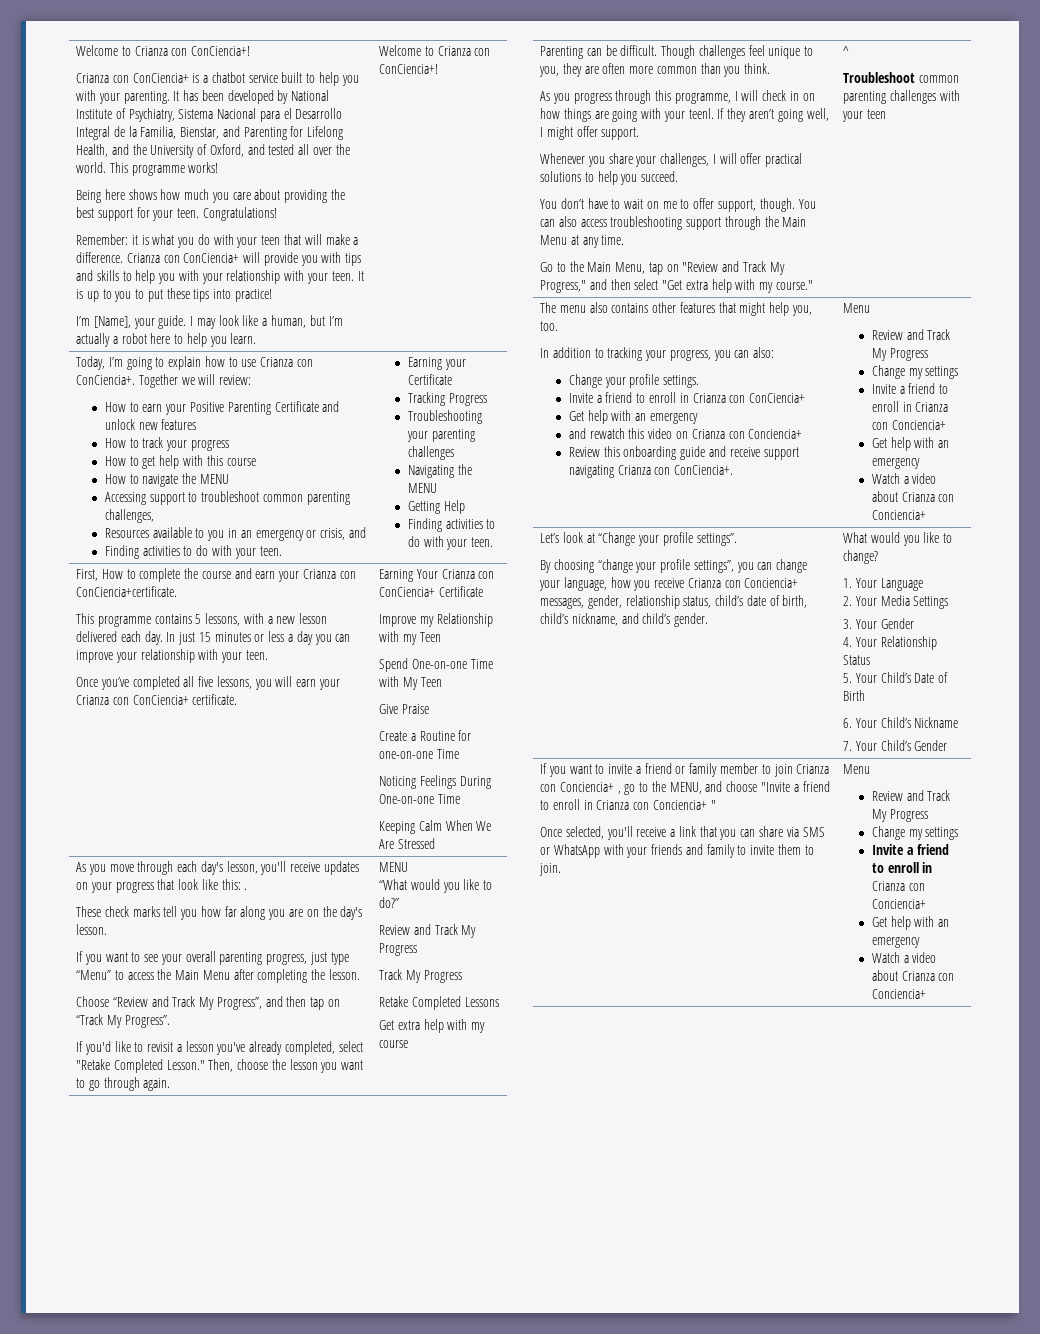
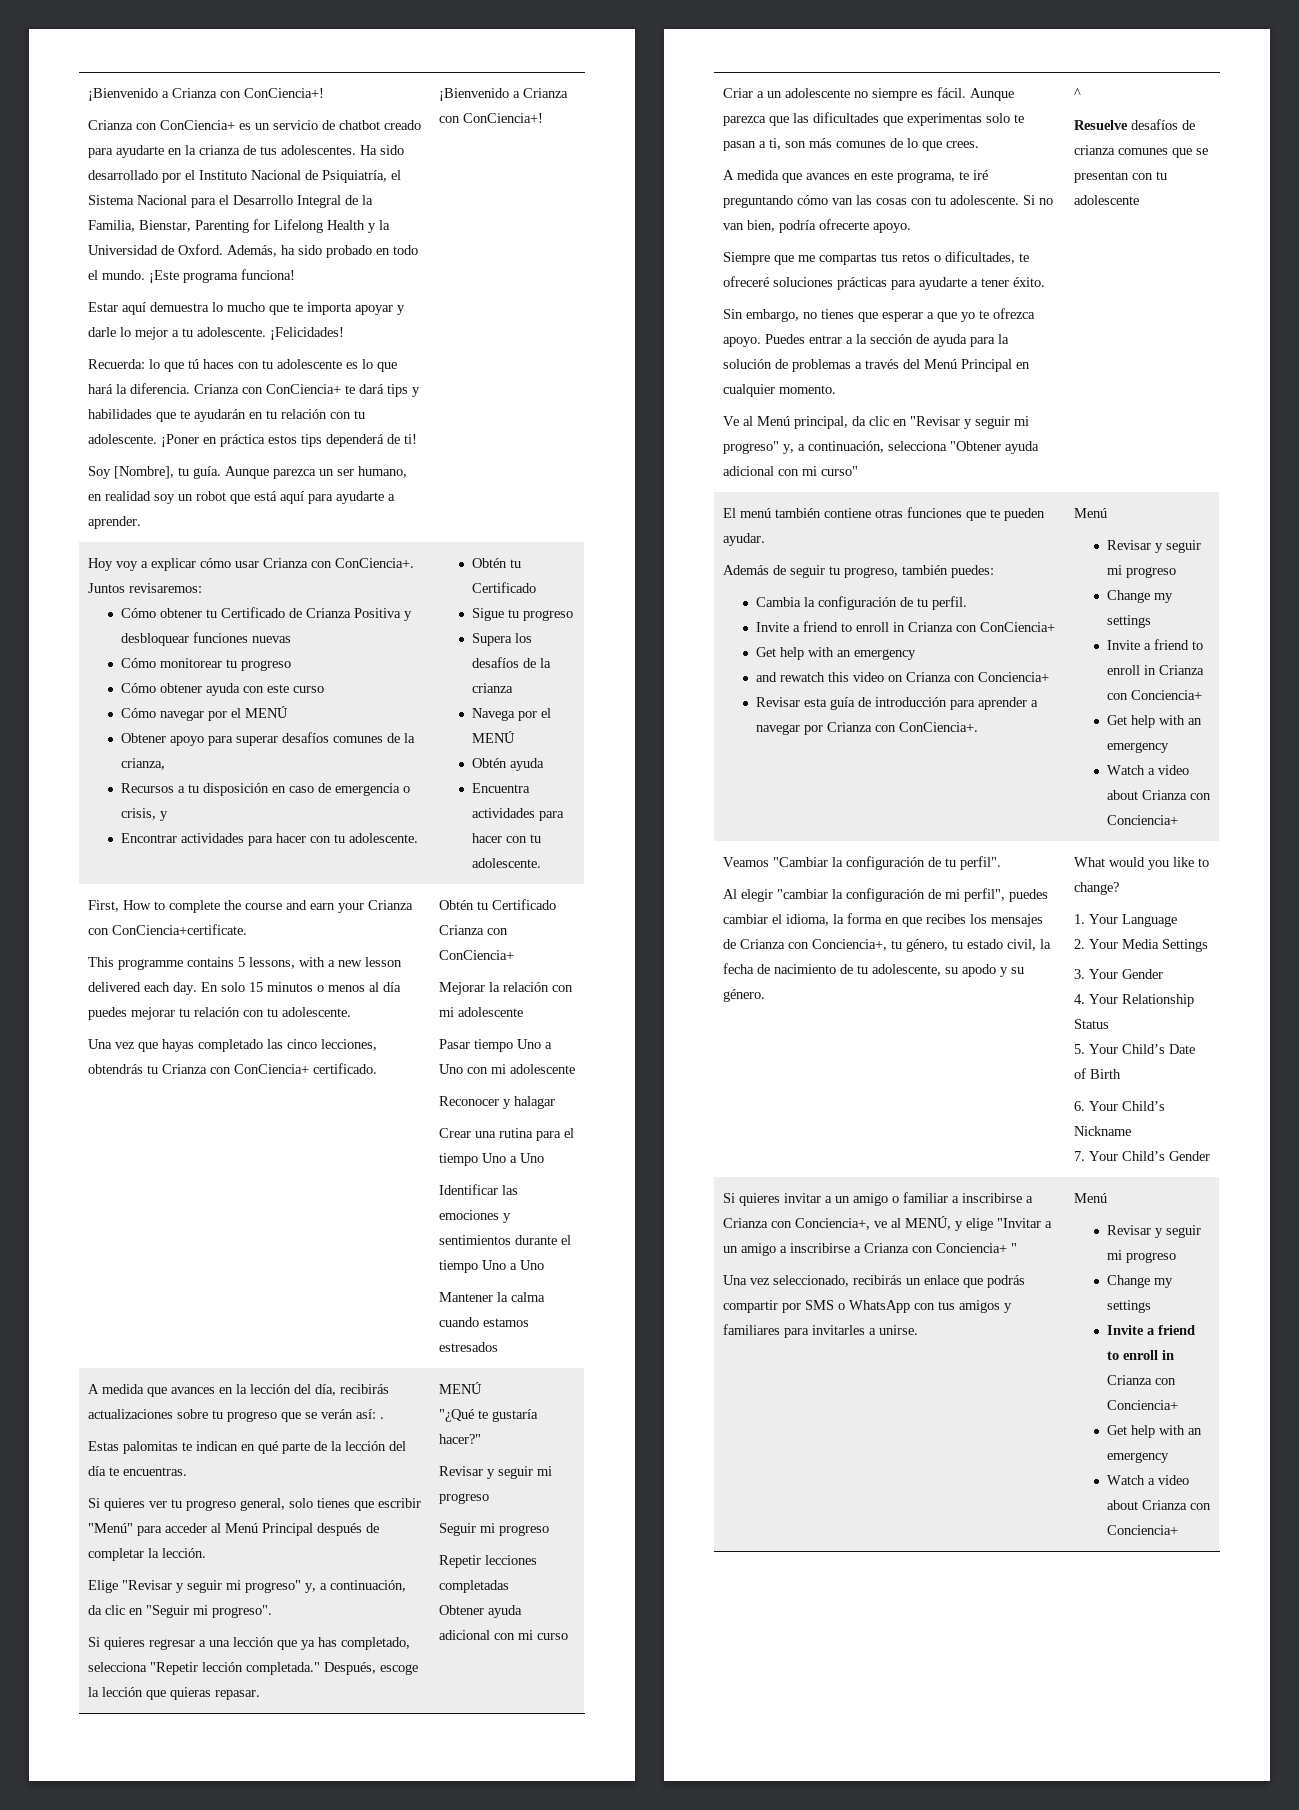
[75,45,131,56] Welcome to -> [88,88,170,101] ¡Bienvenido a
[192,72,359,86] [75,90,330,104] [75,108,175,122] is a chatbot service built to help you with your parenting. It has been developed by National Institute of Psychiatry, -> [239,120,422,130] [88,145,405,158] [88,170,402,183] es un servicio de chatbot creado para ayudarte en la crianza de tus adolescentes. Ha sido desarrollado por el Instituto Nacional de Psiquiatría, el
[222,126,240,137] and -> (192, 226) none
[75,144,350,158] [75,162,219,176] [75,189,345,203] [75,207,277,221] [75,234,359,248] [75,252,362,266] [75,270,364,284] [75,288,272,302] [75,315,343,329] [75,333,257,347] [378,45,491,56] [378,64,438,74] [75,356,313,370] [75,374,252,388] [104,401,340,415] [104,419,197,430] [104,437,229,451] [104,455,256,469] [104,473,229,487] [104,491,350,505] [104,509,154,523] [104,527,366,541] [104,545,282,559] [407,357,466,370] [407,374,452,385] [407,392,487,406] [407,410,482,424] [406,429,475,442] [407,446,454,460] [407,464,472,478] [407,483,437,493] [407,500,465,514] [407,518,496,532] [407,536,494,550] Health, and the University of Oxford, and tested all over the world. This programme works! // Being here shows how much you care about providing the best support for your teen. Congratulations! // Remember: it is what you do with your teen that will make a difference. Crianza con ConCiencia+ will provide you with tips and skills to help you with your relationship with your teen. It is up to you to put these tips into practice! // I’m [Name], your guide. I may look like a human, but I’m actually a robot here to help you learn. | Welcome to Crianza con ConCiencia+! // Today, I’m going to explain how to use Crianza con ConCiencia+. Together we will review: // How to earn your Positive Parenting Certificate and unlock new features // How to track your progress // How to get help with this course // How to navigate the MENU // Accessing support to troubleshoot common parenting challenges, // Resources available to you in an emergency or crisis, and // Finding activities to do with your teen. | Earning your Certificate // Tracking Progress // Troubleshooting your parenting challenges // Navigating the MENU // Getting Help // Finding activities to do with your teen. -> [327,220,391,233] [88,244,419,258] [88,269,296,283] [88,302,406,315] [88,327,345,340] [88,359,398,372] [88,383,421,397] [88,409,366,422] [88,434,418,447] [88,466,408,479] [88,491,396,504] [88,516,142,529] [439,88,569,101] [439,113,544,123] [88,558,415,571] [88,583,203,593] [120,607,412,621] [120,632,291,646] [120,658,291,671] [120,683,324,696] [120,706,288,721] [120,732,415,746] [120,758,165,770] [120,783,410,796] [120,808,168,821] [120,833,418,846] [471,558,521,568] [471,582,536,593] [471,608,573,621] [471,633,532,646] [471,657,551,668] [471,683,513,693] [471,708,551,721] [471,731,515,743] [471,758,544,771] [471,783,530,793] [471,808,564,821] [471,833,541,843] [471,858,541,868] Health y la Universidad de Oxford. Además, ha sido probado en todo el mundo. ¡Este programa funciona! // Estar aquí demuestra lo mucho que te importa apoyar y darle lo mejor a tu adolescente. ¡Felicidades! // Recuerda: lo que tú haces con tu adolescente es lo que hará la diferencia. Crianza con ConCiencia+ te dará tips y habilidades que te ayudarán en tu relación con tu adolescente. ¡Poner en práctica estos tips dependerá de ti! // Soy [Nombre], tu guía. Aunque parezca un ser humano, en realidad soy un robot que está aquí para ayudarte a aprender. | ¡Bienvenido a Crianza con ConCiencia+! // Hoy voy a explicar cómo usar Crianza con ConCiencia+. Juntos revisaremos: // Cómo obtener tu Certificado de Crianza Positiva y desbloquear funciones nuevas // Cómo monitorear tu progreso // Cómo obtener ayuda con este curso // Cómo navegar por el MENÚ // Obtener apoyo para superar desafíos comunes de la crianza, // Recursos a tu disposición en caso de emergencia o crisis, y // Encontrar actividades para hacer con tu adolescente. | Obtén tu Certificado // Sigue tu progreso // Supera los desafíos de la crianza // Navega por el MENÚ // Obtén ayuda // Encuentra actividades para hacer con tu adolescente.
[166,631,351,645] [75,649,268,663] [75,676,340,690] [75,694,238,705] [378,569,495,582] [378,586,483,597] [378,613,493,627] [378,631,441,645] [378,658,493,672] [378,676,442,690] [378,704,429,714] [378,730,472,741] [378,749,459,759] [378,775,491,789] [378,794,460,804] [378,820,492,834] [378,838,435,849] [75,861,359,875] [75,879,248,893] [75,906,363,920] [75,924,107,935] [75,951,349,965] [75,969,360,983] [75,996,340,1010] [75,1014,170,1028] [75,1041,363,1055] [75,1059,364,1073] [75,1077,171,1091] [378,862,408,872] [378,879,493,893] [378,897,399,908] [378,924,477,938] [378,943,417,956] [378,969,462,983] [378,996,499,1010] [378,1019,486,1033] [378,1040,408,1048] [539,45,814,59] [538,63,771,77] [539,90,815,104] [539,108,829,122] [539,126,640,140] [539,153,803,167] [539,171,679,185] [539,198,816,212] [539,216,807,230] [539,235,625,248] [539,261,785,275] [539,279,813,293] [842,46,849,56] [842,72,959,83] [842,90,960,104] [841,109,886,122] [539,302,812,316] [539,321,558,331] [539,347,775,361] [568,374,700,388] In just 15 minutes or less a day you can improve your relationship with your teen. // Once you’ve completed all five lessons, you will earn your Crianza con ConCiencia+ certificate. | Earning Your Crianza con ConCiencia+ Certificate // Improve my Relationship with my Teen // Spend One-on-one Time with My Teen // Give Praise // Create a Routine for one-on-one Time // Noticing Feelings During One-on-one Time // Keeping Calm When We Are Stressed // As you move through each day's lesson, you'll receive updates on your progress that look like this: . // These check marks tell you how far along you are on the day's lesson. // If you want to see your overall parenting progress, just type “Menu” to access the Main Menu after completing the lesson. // Choose “Review and Track My Progress”, and then tap on “Track My Progress”. // If you'd like to revisit a lesson you've already completed, select "Retake Completed Lesson." Then, choose the lesson you want to go through again. | MENU // “What would you like to do?” // Review and Track My Progress // Track My Progress // Retake Completed Lessons // Get extra help with my course // Parenting can be difficult. Though challenges feel unique to you, they are often more common than you think. // As you progress through this programme, I will check in on how things are going with your teenl. If they aren’t going well, I might offer support. // Whenever you share your challenges, I will offer practical solutions to help you succeed. // You don’t have to wait on me to offer support, though. You can also access troubleshooting support through the Main Menu at any time. // Go to the Main Menu, tap on "Review and Track My Progress," and then select "Get extra help with my course." | ^ // Troubleshoot common parenting challenges with your teen // The menu also contains other features that might help you, too. // In addition to tracking your progress, you can also: // Change your profile settings. -> [201,982,402,992] [88,1007,352,1020] [88,1039,378,1052] [88,1063,378,1074] [439,899,557,910] [439,925,509,935] [439,950,515,960] [439,982,574,995] [439,1007,524,1017] [439,1039,553,1052] [439,1064,576,1074] [439,1096,556,1109] [439,1128,575,1141] [439,1153,545,1166] [439,1184,519,1195] [439,1210,512,1223] [439,1235,572,1245] [439,1260,545,1273] [439,1292,546,1302] [439,1317,530,1327] [439,1342,499,1352] [88,1384,390,1397] [88,1409,385,1422] [88,1441,407,1454] [88,1466,188,1476] [88,1498,422,1511] [88,1523,380,1536] [88,1548,207,1561] [88,1580,407,1593] [88,1605,273,1618] [88,1637,411,1650] [88,1662,419,1675] [88,1687,261,1700] [439,1382,483,1394] [439,1409,539,1422] [439,1434,482,1444] [439,1466,553,1479] [439,1493,490,1504] [439,1523,550,1536] [439,1555,538,1568] [439,1580,510,1593] [439,1605,523,1618] [439,1630,569,1640] [723,87,1015,101] [723,112,1025,126] [723,138,980,151] [723,170,989,183] [723,195,1054,208] [723,219,912,233] [723,251,1030,265] [723,276,1046,290] [723,308,1036,322] [723,334,1010,347] [723,359,1031,372] [723,384,837,397] [723,416,1030,429] [723,441,1040,454] [723,466,859,476] [1074,88,1082,98] [1074,119,1196,130] [1074,145,1209,158] [1074,171,1168,183] [1074,195,1140,205] [723,507,1046,521] [723,533,766,546] [723,565,995,578] [755,596,967,610] En solo 15 minutos o menos al día puedes mejorar tu relación con tu adolescente. // Una vez que hayas completado las cinco lecciones, obtendrás tu Crianza con ConCiencia+ certificado. | Obtén tu Certificado Crianza con ConCiencia+ // Mejorar la relación con mi adolescente // Pasar tiempo Uno a Uno con mi adolescente // Reconocer y halagar // Crear una rutina para el tiempo Uno a Uno // Identificar las emociones y sentimientos durante el tiempo Uno a Uno // Mantener la calma cuando estamos estresados // A medida que avances en la lección del día, recibirás actualizaciones sobre tu progreso que se verán así: . // Estas palomitas te indican en qué parte de la lección del día te encuentras. // Si quieres ver tu progreso general, solo tienes que escribir "Menú" para acceder al Menú Principal después de completar la lección. // Elige "Revisar y seguir mi progreso" y, a continuación, da clic en "Seguir mi progreso". // Si quieres regresar a una lección que ya has completado, selecciona "Repetir lección completada." Después, escoge la lección que quieras repasar. | MENÚ // "¿Qué te gustaría hacer?" // Revisar y seguir mi progreso // Seguir mi progreso // Repetir lecciones completadas // Obtener ayuda adicional con mi curso // Criar a un adolescente no siempre es fácil. Aunque parezca que las dificultades que experimentas solo te pasan a ti, son más comunes de lo que crees. // A medida que avances en este programa, te iré preguntando cómo van las cosas con tu adolescente. Si no van bien, podría ofrecerte apoyo. // Siempre que me compartas tus retos o dificultades, te ofreceré soluciones prácticas para ayudarte a tener éxito. // Sin embargo, no tienes que esperar a que yo te ofrezca apoyo. Puedes entrar a la sección de ayuda para la solución de problemas a través del Menú Principal en cualquier momento. // Ve al Menú principal, da clic en "Revisar y seguir mi progreso" y, a continuación, selecciona "Obtener ayuda adicional con mi curso" | ^ // Resuelve desafíos de crianza comunes que se presentan con tu adolescente // El menú también contiene otras funciones que te pueden ayudar. // Además de seguir tu progreso, también puedes: // Cambia la configuración de tu perfil.
[568,446,799,460] [568,465,734,478] [842,303,870,313] [871,329,951,340] [871,348,928,361] Review this onboarding guide and receive support navigating Crianza con ConCiencia+. | Menu // Review and Track My Progress -> [755,697,1038,710] [755,722,978,735] [1074,508,1108,518] [1106,540,1201,553] [1106,565,1176,578] Revisar esta guía de introducción para aprender a navegar por Crianza con ConCiencia+. | Menú // Revisar y seguir mi progreso
[539,532,737,546] [539,559,808,573] [538,577,799,591] [539,595,808,609] [539,613,709,627] Let’s look at “Change your profile settings”. // By choosing “change your profile settings”, you can change your language, how you receive Crianza con Conciencia+ messages, gender, relationship status, child’s date of birth, child’s nickname, and child’s gender. -> [723,856,1002,870] [723,888,1049,902] [723,913,1044,927] [723,939,1052,952] [723,963,1025,977] [723,989,766,1002] Veamos "Cambiar la configuración de tu perfil". // Al elegir "cambiar la configuración de mi perfil", puedes cambiar el idioma, la forma en que recibes los mensajes de Crianza con Conciencia+, tu género, tu estado civil, la fecha de nacimiento de tu adolescente, su apodo y su género.
[539,763,830,777] [539,781,830,795] [539,799,716,810] [539,826,825,840] [539,844,814,858] [538,863,561,876] [842,764,870,774] [871,790,951,801] [871,809,928,822] If you want to invite a friend or family member to join Crianza con Conciencia+ , go to the MENU, and choose "Invite a friend to enroll in Crianza con Conciencia+ " // Once selected, you'll receive a link that you can share via SMS or WhatsApp with your friends and family to invite them to join. | Menu // Review and Track My Progress -> [723,1192,1034,1206] [723,1216,1053,1231] [723,1243,1018,1256] [723,1275,1026,1288] [723,1300,1013,1313] [723,1324,919,1338] [1074,1193,1108,1203] [1106,1225,1201,1238] [1106,1250,1176,1263] Si quieres invitar a un amigo o familiar a inscribirse a Crianza con Conciencia+, ve al MENÚ, y elige "Invitar a un amigo a inscribirse a Crianza con Conciencia+ " // Una vez seleccionado, recibirás un enlace que podrás compartir por SMS o WhatsApp con tus amigos y familiares para invitarles a unirse. | Menú // Revisar y seguir mi progreso

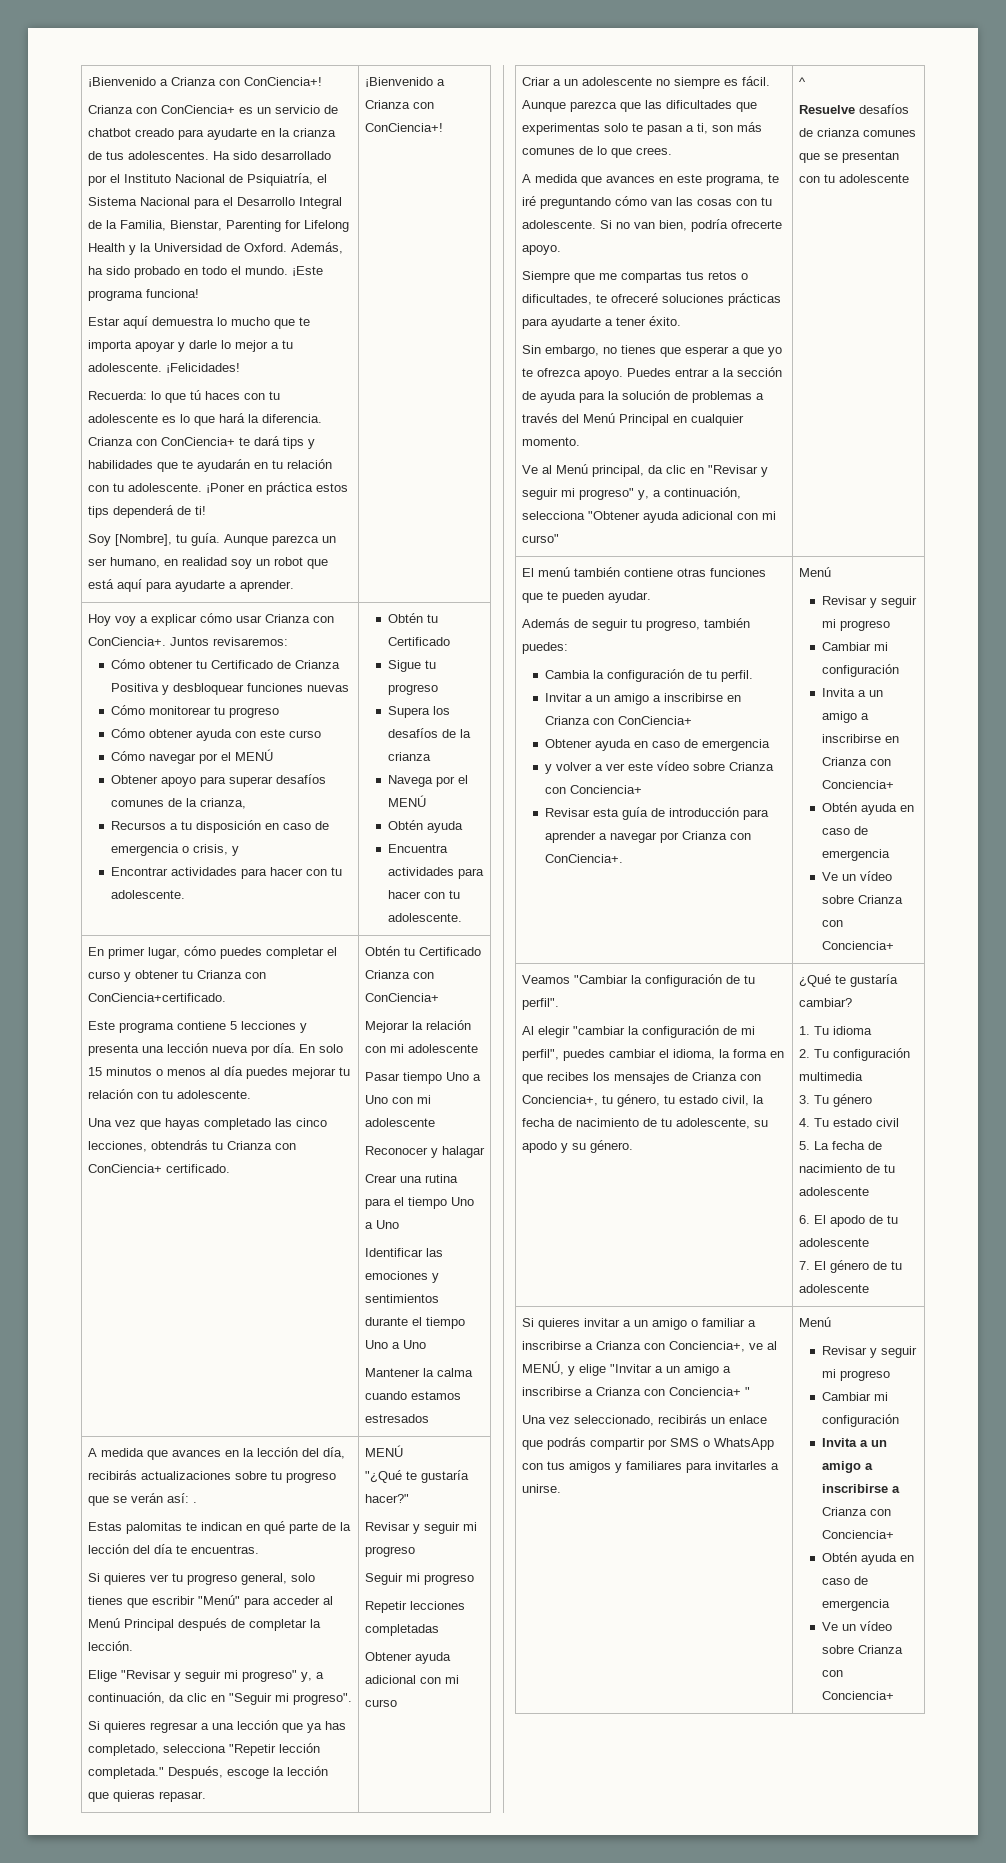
[88,900,414,913] [88,924,248,935] [88,957,403,970] [88,982,198,995] First, How to complete the course and earn your Crianza con ConCiencia+certificate. // This programme contains 5 lessons, with a new lesson delivered each day. -> [87,946,337,959] [87,970,266,982] [87,993,226,1002] [87,1021,307,1033] [87,1043,295,1056] En primer lugar, cómo puedes completar el curso y obtener tu Crianza con ConCiencia+certificado. // Este programa contiene 5 lecciones y presenta una lección nueva por día.
[755,621,1055,632] [755,647,916,660] [755,672,903,682] Invite a friend to enroll in Crianza con ConCiencia+ // Get help with an emergency // and rewatch this video on -> [544,693,741,705] [544,716,692,725] [544,739,770,751] [544,761,725,774] Invitar a un amigo a inscribirse en Crianza con ConCiencia+ // Obtener ayuda en caso de emergencia // y volver a ver este vídeo sobre
[1106,590,1173,603] [1106,615,1151,628] [1106,639,1203,650] [1106,665,1204,675] [1106,690,1202,700] [1106,715,1202,728] [1106,742,1169,753] [1106,765,1189,775] [1106,790,1138,800] Change my settings // Invite a friend to enroll in Crianza con Conciencia+ // Get help with an emergency // Watch a video about -> [821,642,888,651] [821,664,899,677] [821,688,883,697] [821,711,869,723] [821,734,899,743] [821,757,891,766] [821,780,894,789] [821,802,914,815] [821,826,868,835] [821,849,890,861] [821,871,892,881] [821,895,854,904] Cambiar mi configuración // Invita a un amigo a inscribirse en Crianza con Conciencia+ // Obtén ayuda en caso de emergencia // Ve un vídeo sobre
[1074,857,1210,870] [1074,882,1120,895] What would you like to change? -> [798,974,898,987] [798,998,852,1007] ¿Qué te gustaría cambiar?
[1089,914,1178,927] Your Language -> [813,1026,872,1035] Tu idioma
[1089,939,1209,952] Your Media Settings -> [813,1048,910,1061] [798,1072,863,1081] Tu configuración multimedia
[1089,969,1164,979] Your Gender -> [813,1094,872,1107] Tu género
[1089,994,1195,1007] [1074,1019,1110,1029] [1074,1044,1196,1054] [1074,1068,1122,1079] [1074,1101,1166,1111] [1074,1126,1132,1136] [1074,1151,1211,1161] Your Relationship Status // 5. Your Child’s Date of Birth // 6. Your Child’s Nickname // 7. Your Child’s Gender -> [813,1118,899,1127] [798,1141,882,1150] [798,1164,895,1173] [798,1187,869,1196] [798,1215,898,1227] [798,1238,869,1247] [798,1260,902,1273] [798,1284,869,1293] Tu estado civil // 5. La fecha de nacimiento de tu adolescente // 6. El apodo de tu adolescente // 7. El género de tu adolescente
[1106,1275,1173,1288] [1106,1300,1151,1313] [1106,1325,1195,1335] [1106,1350,1174,1360] [1106,1375,1176,1385] [1106,1400,1178,1410] [1106,1425,1202,1438] [1106,1452,1169,1463] [1106,1475,1189,1485] [1106,1500,1138,1510] Change my settings // Invite a friend to enroll in Crianza con Conciencia+ // Get help with an emergency // Watch a video about -> [821,1392,888,1401] [821,1414,899,1427] [821,1438,887,1447] [821,1461,873,1473] [821,1484,900,1493] [821,1507,891,1516] [821,1530,894,1539] [821,1552,914,1565] [821,1576,868,1585] [821,1599,890,1611] [821,1621,892,1631] [821,1645,854,1654] Cambiar mi configuración // Invita a un amigo a inscribirse a Crianza con Conciencia+ // Obtén ayuda en caso de emergencia // Ve un vídeo sobre

